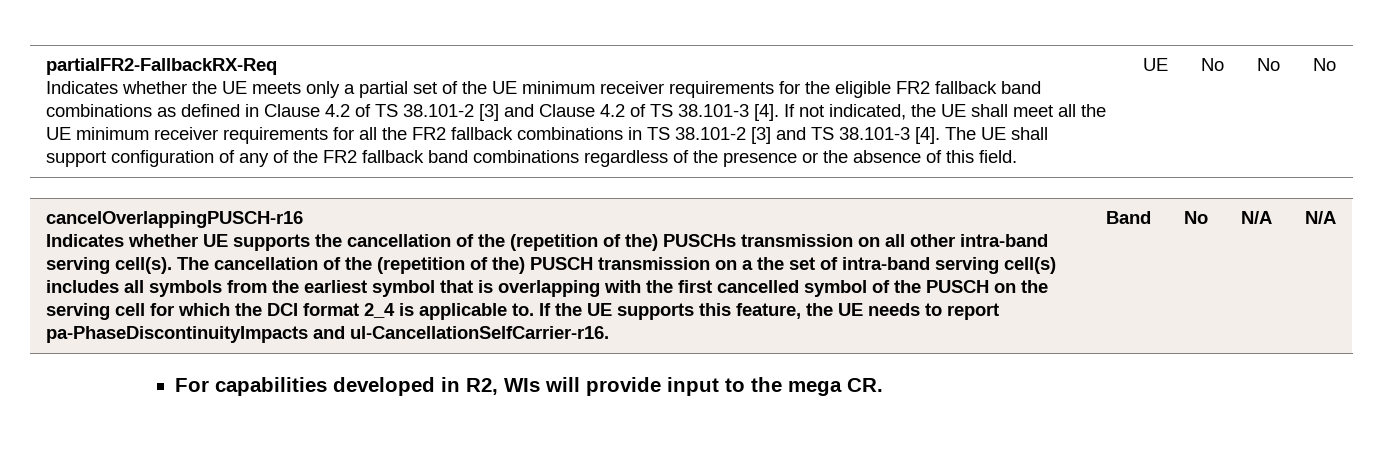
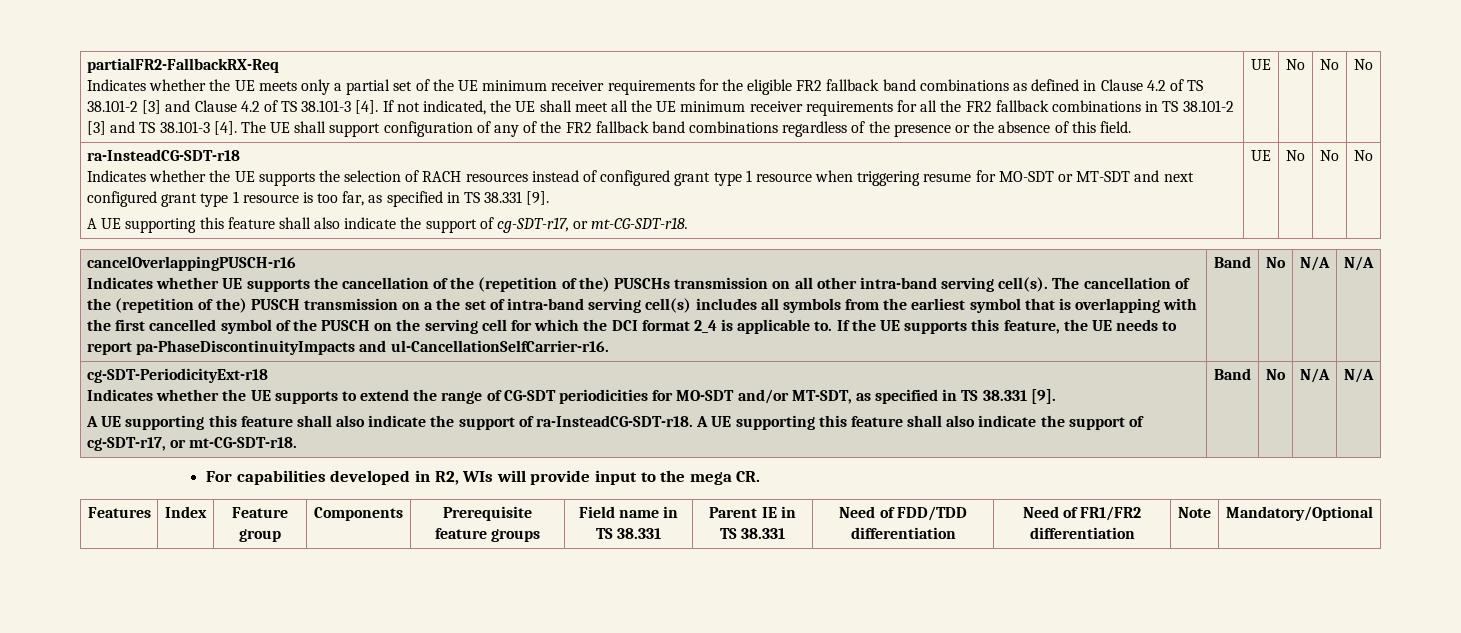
(1336, 64) none -> [86,149,240,161] [86,170,1194,186] [86,191,550,207] [86,217,689,233] [1251,150,1271,161] [1286,150,1305,161] [1320,150,1339,161] [1354,150,1373,161] // ra-InsteadCG-SDT-r18 // Indicates whether the UE supports the selection of RACH resources instead of configured grant type 1 resource when triggering resume for MO-SDT or MT-SDT and next configured grant type 1 resource is too far, as specified in TS 38.331 [9]. // A UE supporting this feature shall also indicate the support of cg-SDT-r17, or mt-CG-SDT-r18. | UE | No | No | No
(1336, 217) none -> [86,368,268,383] [86,389,1056,404] [85,415,1145,430] [86,437,298,451] [1214,368,1251,380] [1266,369,1286,380] [1300,368,1330,383] [1344,368,1374,383] // cg-SDT-PeriodicityExt-r18 // Indicates whether the UE supports to extend the range of CG-SDT periodicities for MO-SDT and/or MT-SDT, as specified in TS 38.331 [9]. // A UE supporting this feature shall also indicate the support of ra-InsteadCG-SDT-r18. A UE supporting this feature shall also indicate the support of cg-SDT-r17, or mt-CG-SDT-r18. | Band | No | N/A | N/A
(884, 385) none -> [87,507,151,518] [165,506,207,518] [232,507,288,518] [239,529,281,542] [314,507,403,521] [443,506,532,521] [434,528,541,542] [578,506,679,518] [595,528,662,539] [709,506,796,518] [719,528,786,539] [839,506,967,521] [850,527,956,539] [1022,506,1142,521] [1029,527,1135,539] [1178,507,1211,518] [1226,506,1373,521] // Features | Index | Feature group | Components | Prerequisite feature groups | Field name in TS 38.331 | Parent IE in TS 38.331 | Need of FDD/TDD differentiation | Need of FR1/FR2 differentiation | Note | Mandatory/Optional

